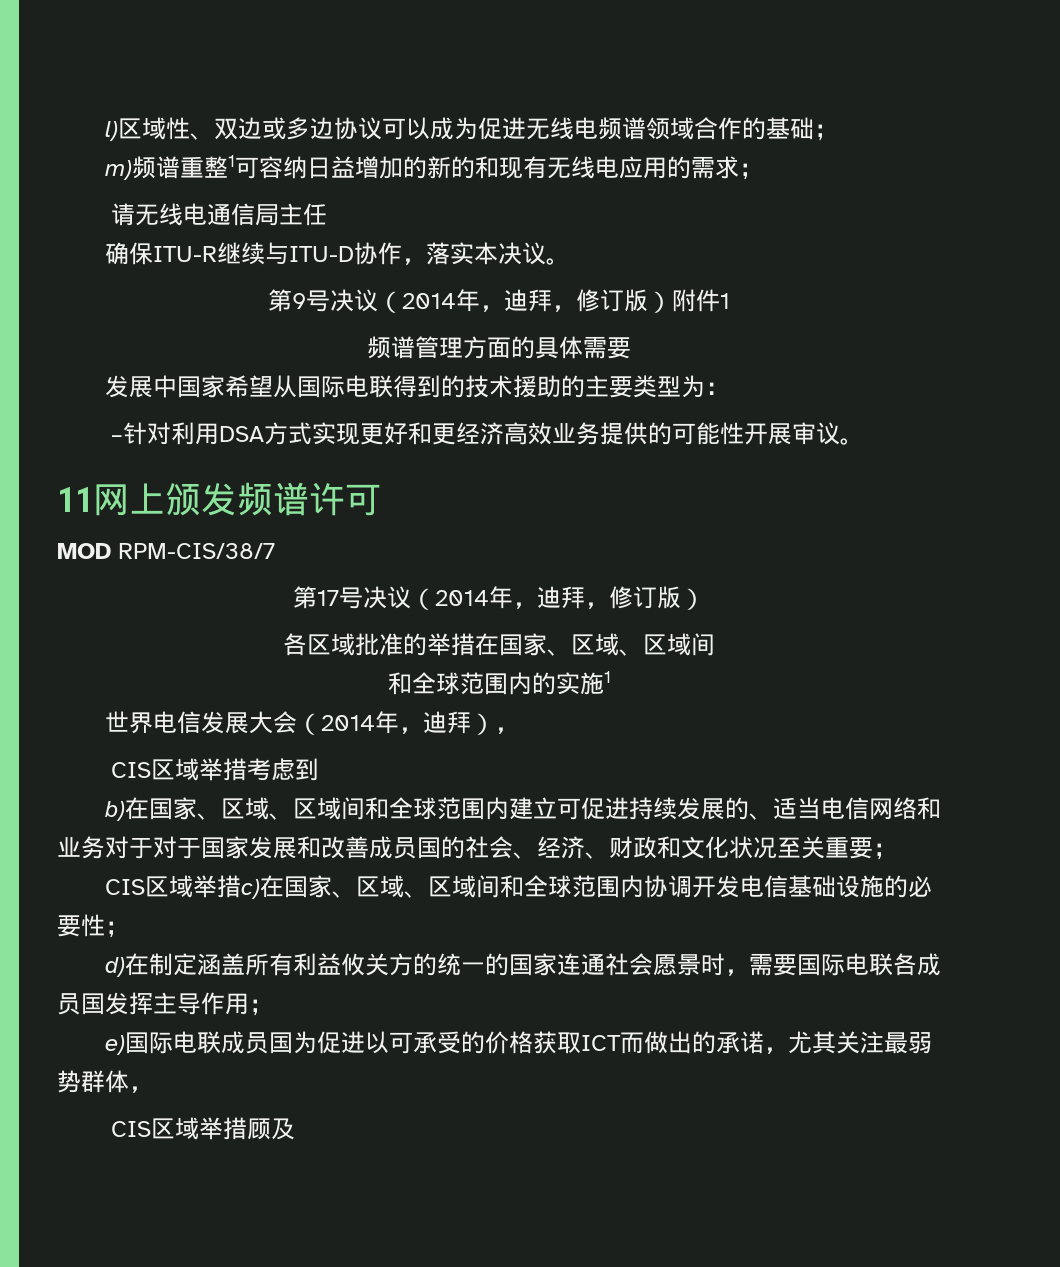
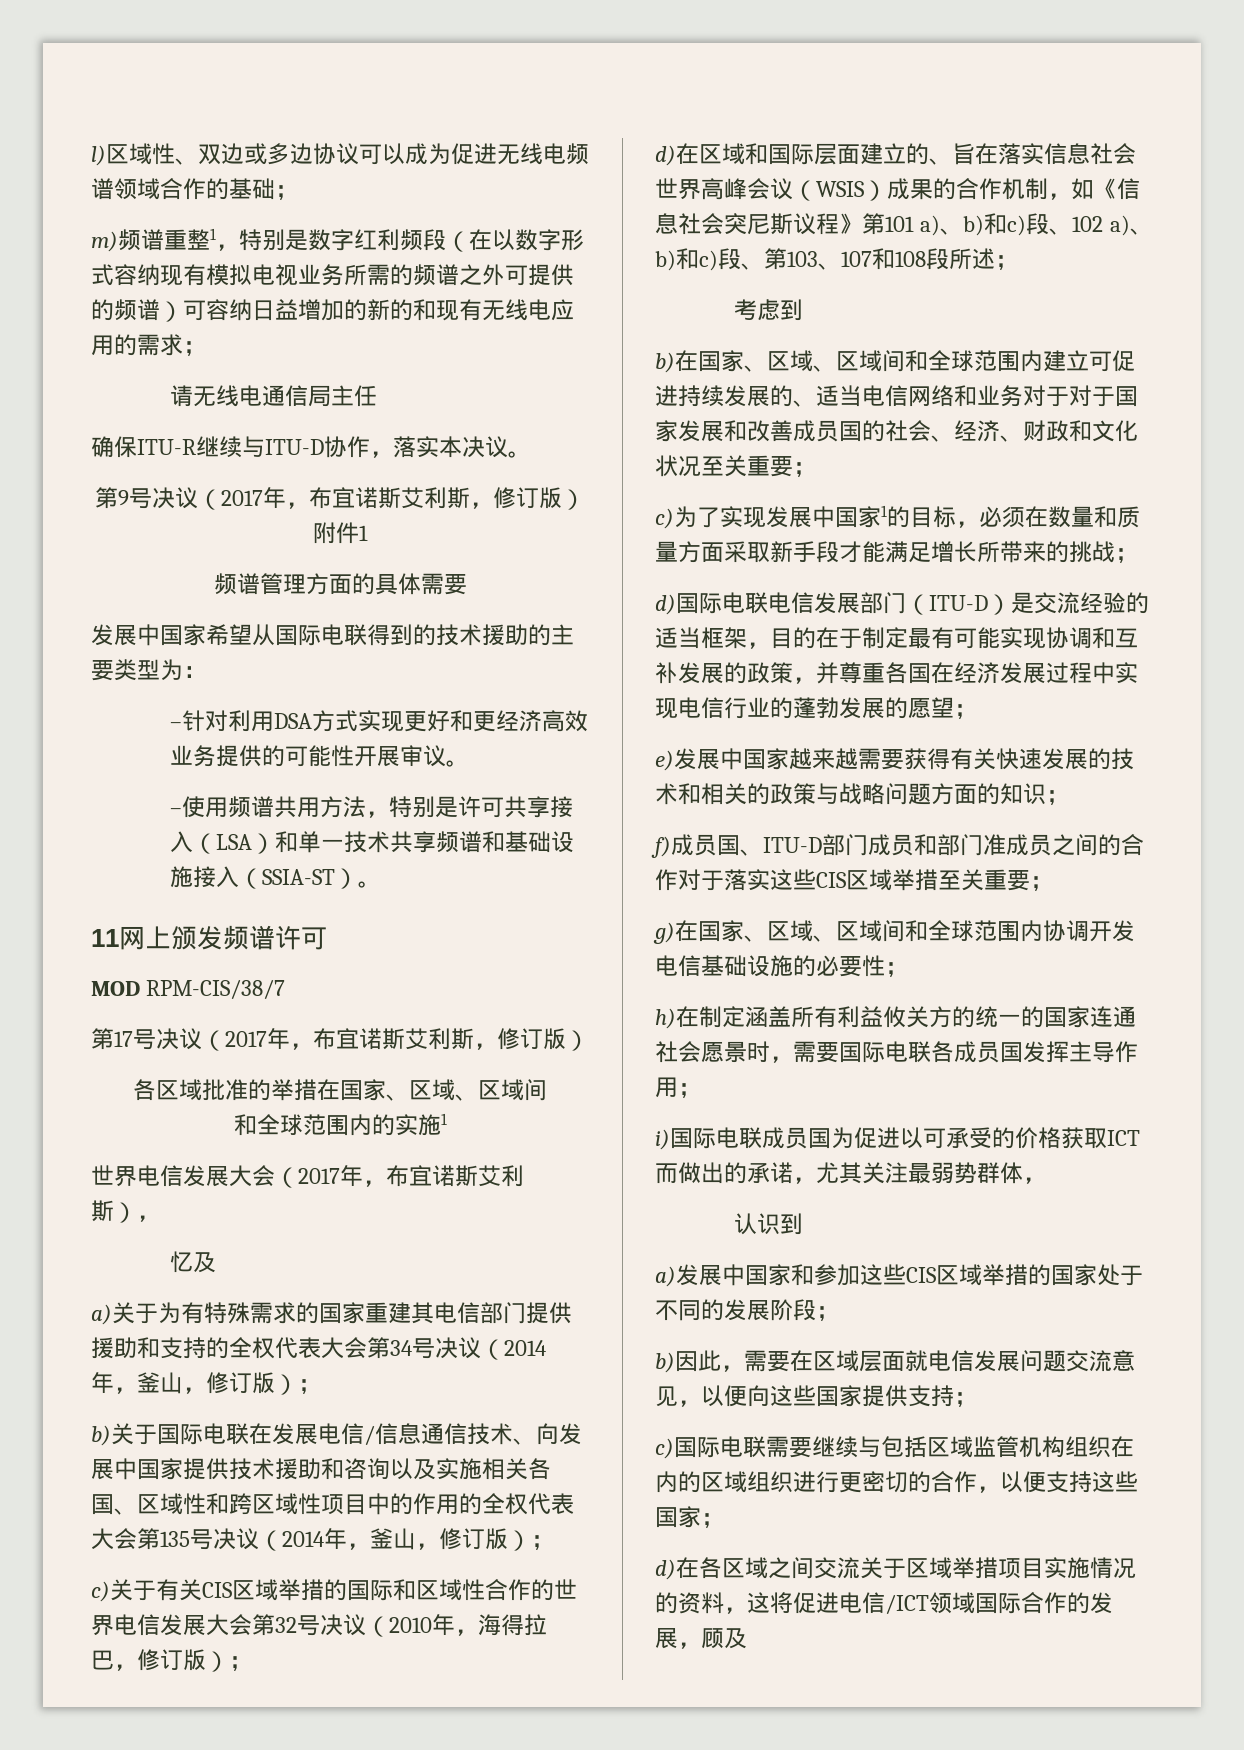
(235, 161) none -> [216,229,584,252] [91,264,574,286] [91,299,183,322] ，特别是数字红利频段（在以数字形式容纳现有模拟电视业务所需的频谱之外可提供的频谱）
[402,289,552,312] 2014年，迪拜 -> [221,487,470,509] 2017年，布宜诺斯艾利斯
(865, 441) none -> [169,796,573,818] [169,831,574,854] [169,866,381,889] // –使用频谱共用方法，特别是许可共享接入（LSA）和单一技术共享频谱和基础设施接入（SSIA-ST）。
[435,586,585,609] 2014年，迪拜 -> [225,1028,474,1050] 2017年，布宜诺斯艾利斯
[320,711,519,735] [111,758,248,781] 2014年，迪拜）， // CIS区域举措 -> [298,1165,524,1187] [91,1200,160,1223] [169,1251,216,1273] [91,1302,572,1325] [91,1337,546,1360] [91,1372,321,1395] [91,1423,582,1446] [91,1458,551,1480] [91,1493,574,1515] [91,1528,554,1551] [91,1579,577,1602] [91,1614,547,1637] [91,1649,252,1672] [655,143,1136,166] [655,178,1140,201] [655,213,1153,236] [655,248,1018,271] 2017年，布宜诺斯艾利斯）， // 忆及 // a)关于为有特殊需求的国家重建其电信部门提供援助和支持的全权代表大会第34号决议（2014年，釜山，修订版）； // b)关于国际电联在发展电信/信息通信技术、向发展中国家提供技术援助和咨询以及实施相关各国、区域性和跨区域性项目中的作用的全权代表大会第135号决议（2014年，釜山，修订版）； // c)关于有关CIS区域举措的国际和区域性合作的世界电信发展大会第32号决议（2010年，海得拉巴，修订版）； // d)在区域和国际层面建立的、旨在落实信息社会世界高峰会议（WSIS）成果的合作机制，如《信息社会突尼斯议程》第101 a)、b)和c)段、102 a)、b)和c)段、第103、107和108段所述； //
[104,875,260,899] CIS区域举措c) -> [655,505,1140,529] [655,541,1138,563] [655,592,1149,615] [655,627,1138,649] [655,662,1138,684] [655,697,977,719] [655,748,1134,771] [655,783,1069,805] [651,834,1144,858] [655,869,1053,891] [653,922,675,944] c)为了实现发展中国家1的目标，必须在数量和质量方面采取新手段才能满足增长所带来的挑战； // d)国际电联电信发展部门（ITU-D）是交流经验的适当框架，目的在于制定最有可能实现协调和互补发展的政策，并尊重各国在经济发展过程中实现电信行业的蓬勃发展的愿望； // e)发展中国家越来越需要获得有关快速发展的技术和相关的政策与战略问题方面的知识； // f)成员国、ITU-D部门成员和部门准成员之间的合作对于落实这些CIS区域举措至关重要； // g)
[104,957,125,977] d) -> [655,1008,676,1029] h)
[104,1035,125,1055] e) -> [655,1129,670,1150] i)
[111,1117,248,1140] CIS区域举措 -> [733,1213,803,1235] [655,1264,1143,1287] [655,1299,839,1321] [655,1350,1135,1373] [655,1385,977,1407] [655,1436,1134,1459] [655,1471,1138,1493] [655,1506,724,1528] [655,1557,1136,1580] [655,1592,1113,1615] [655,1628,701,1649] 认识到 // a)发展中国家和参加这些CIS区域举措的国家处于不同的发展阶段； // b)因此，需要在区域层面就电信发展问题交流意见，以便向这些国家提供支持； // c)国际电联需要继续与包括区域监管机构组织在内的区域组织进行更密切的合作，以便支持这些国家； // d)在各区域之间交流关于区域举措项目实施情况的资料，这将促进电信/ICT领域国际合作的发展，

